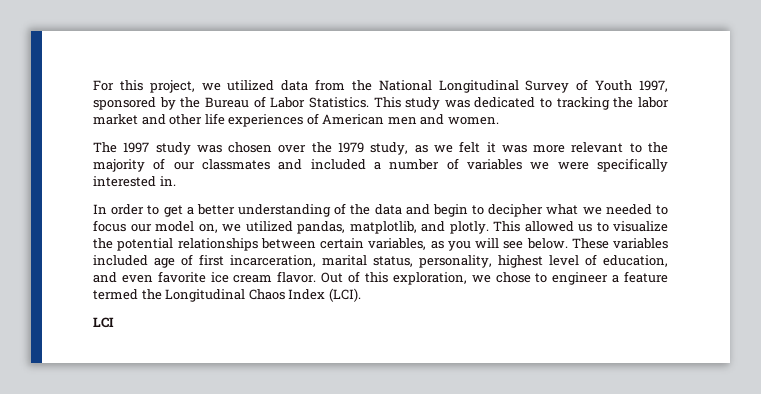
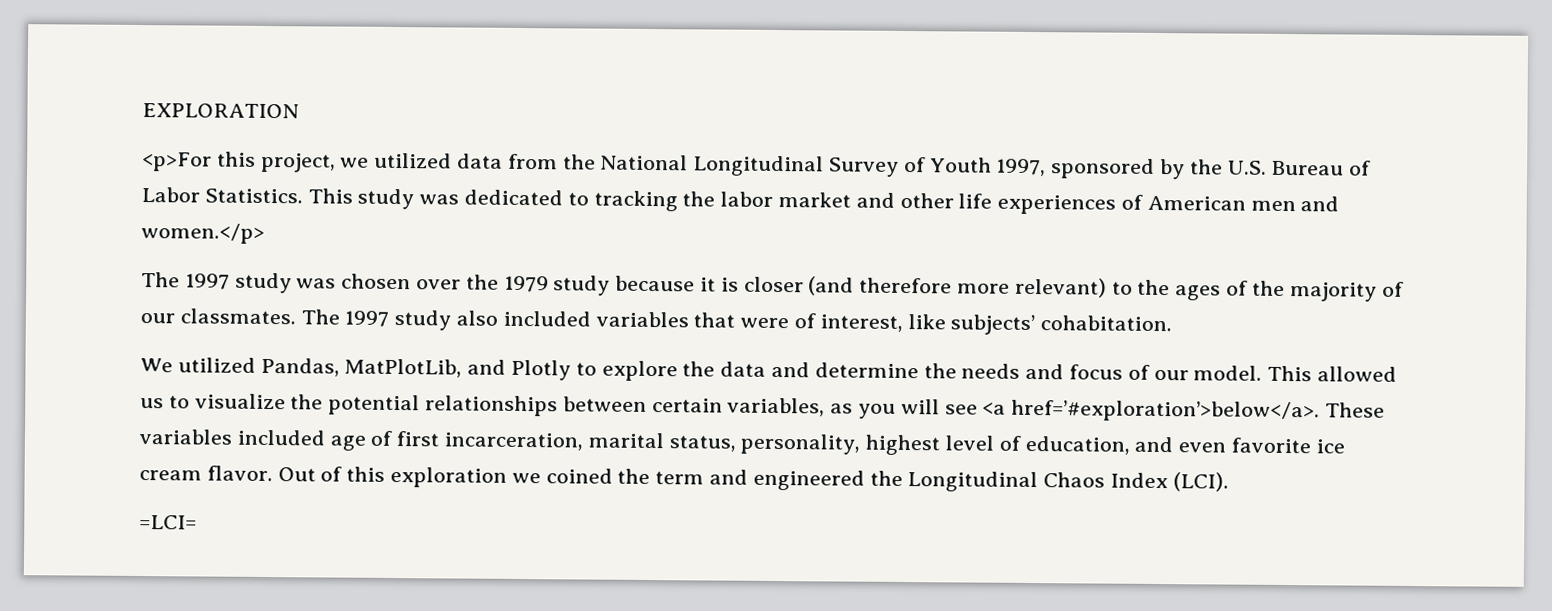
[93,80,114,91] For -> [142,103,299,119] [142,152,212,172] EXPLORATION // <p>For
(201, 102) none -> [1227,160,1267,175] U.S.
[447,117,499,125] women. -> [141,223,265,244] women.</p>
[370,141,669,155] [93,158,668,172] [93,176,176,187] [93,203,668,217] [93,220,489,234] study, as we felt it was more relevant to the majority of our classmates and included a number of variables we were specifically interested in. // In order to get a better understanding of the data and begin to decipher what we needed to focus our model on, we utilized pandas, matplotlib, and plotly. -> [553,275,1404,302] [140,308,1173,336] [140,357,1263,382] study because it is closer (and therefore more relevant) to the ages of the majority of our classmates. The 1997 study also included variables that were of interest, like subjects’ cohabitation. // We utilized Pandas, MatPlotLib, and Plotly to explore the data and determine the needs and focus of our model.
[526,238,568,249] below. -> [982,399,1321,423] <a href=’#exploration’>below</a>.
[392,271,669,285] [93,289,138,300] exploration, we chose to engineer a feature termed -> [390,466,865,491] exploration we coined the term and engineered
[93,317,114,328] LCI -> [139,515,197,530] =LCI=

